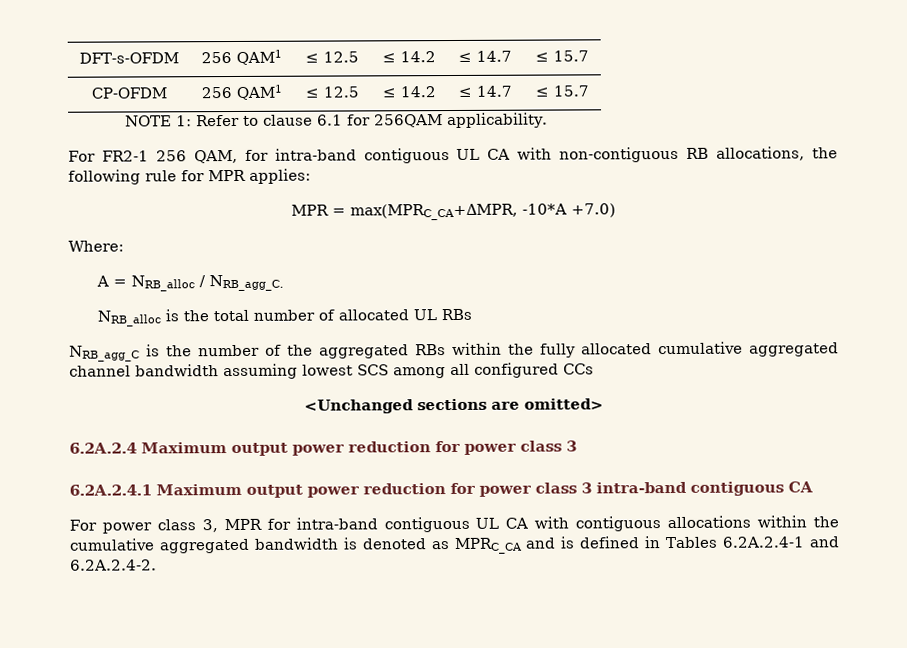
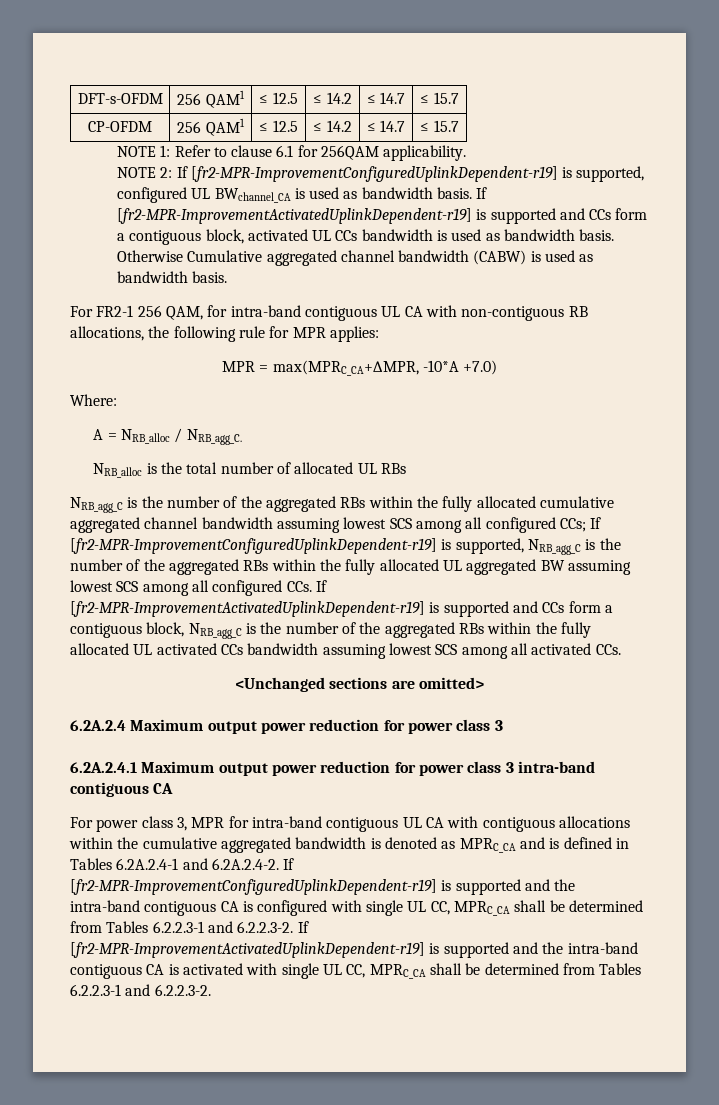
(549, 120) none -> [116,166,645,182] [116,187,488,203] [116,208,648,224] [116,229,615,245] [116,250,594,266] [116,271,228,283] // NOTE 2: If [fr2-MPR-ImprovementConfiguredUplinkDependent-r19] is supported, configured UL BWchannel_CA is used as bandwidth basis. If [fr2-MPR-ImprovementActivatedUplinkDependent-r19] is supported and CCs form a contiguous block, activated UL CCs bandwidth is used as bandwidth basis. Otherwise Cumulative aggregated channel bandwidth (CABW) is used as bandwidth basis.
[563,363,594,375] CCs -> [559,517,602,532] [70,538,621,555] [70,559,631,575] [70,580,327,596] [70,601,613,617] [70,622,591,639] [70,643,621,659] CCs; If [fr2-MPR-ImprovementConfiguredUplinkDependent-r19] is supported, NRB_agg_C is the number of the aggregated RBs within the fully allocated UL aggregated BW assuming lowest SCS among all configured CCs. If [fr2-MPR-ImprovementActivatedUplinkDependent-r19] is supported and CCs form a contiguous block, NRB_agg_C is the number of the aggregated RBs within the fully allocated UL activated CCs bandwidth assuming lowest SCS among all activated CCs.
(157, 565) none -> [283,858,295,870] [70,879,576,895] [70,900,643,916] [70,921,309,933] [70,942,638,958] [70,963,642,979] [70,984,211,996] If [fr2-MPR-ImprovementConfiguredUplinkDependent-r19] is supported and the intra-band contiguous CA is configured with single UL CC, MPRC_CA shall be determined from Tables 6.2.2.3-1 and 6.2.2.3-2. If [fr2-MPR-ImprovementActivatedUplinkDependent-r19] is supported and the intra-band contiguous CA is activated with single UL CC, MPRC_CA shall be determined from Tables 6.2.2.3-1 and 6.2.2.3-2.

